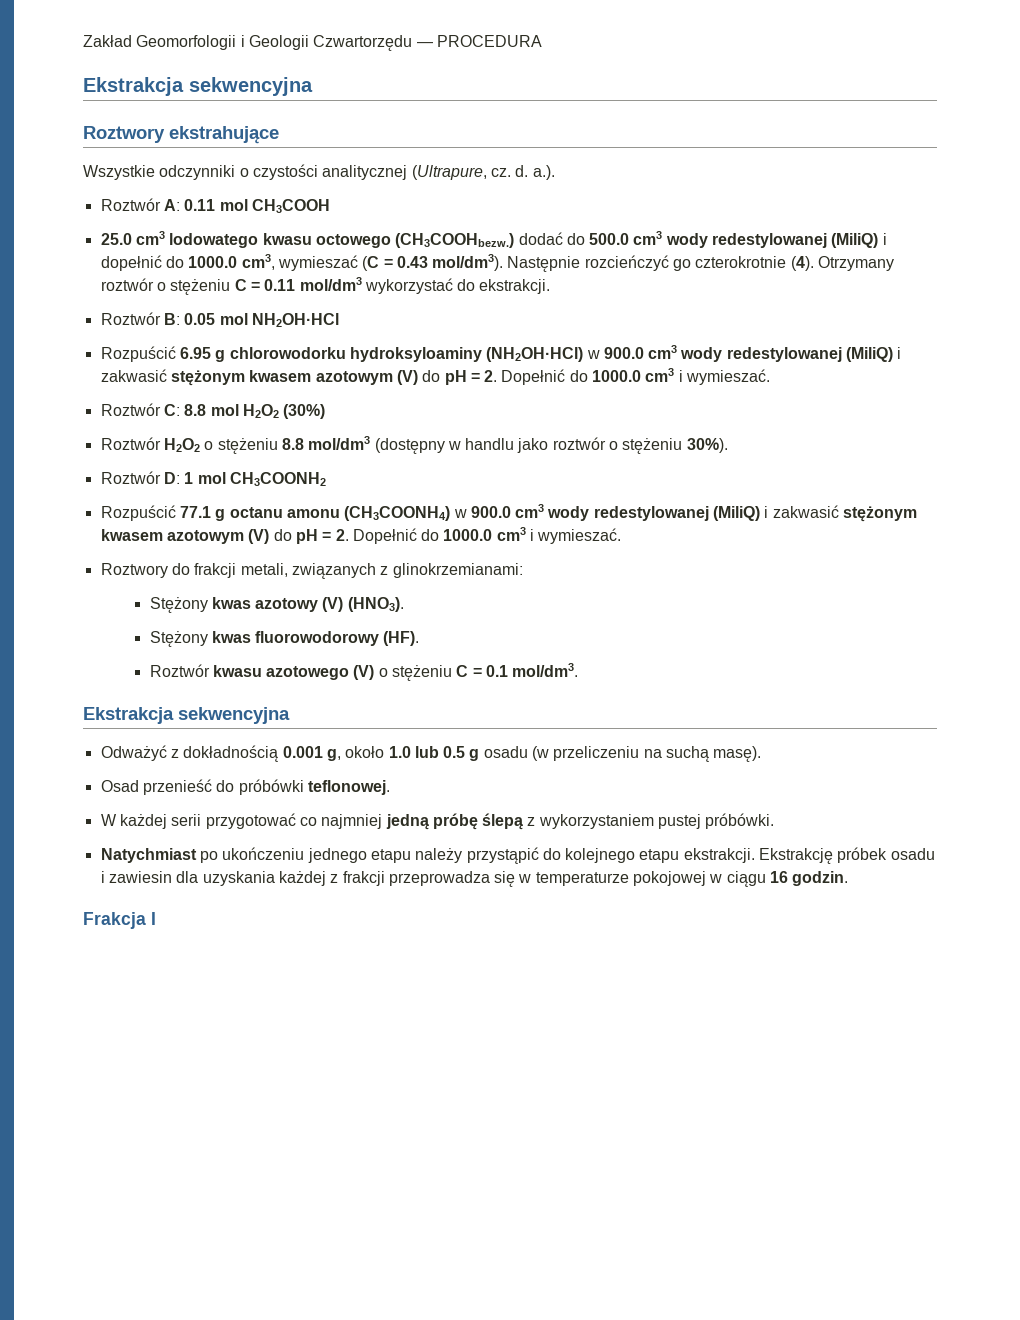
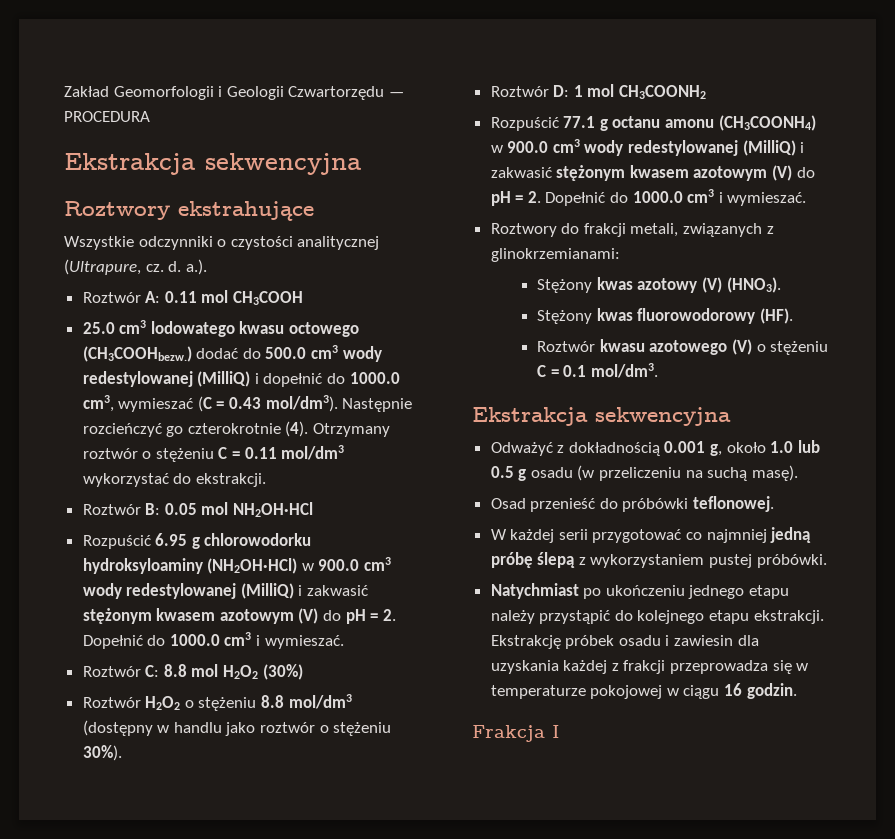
[831,233,879,248] (MiliQ) -> [197,371,251,387] (MilliQ)
[846,347,894,362] (MiliQ) -> [240,583,294,599] (MilliQ)
[713,506,761,521] (MiliQ) -> [742,140,796,156] (MilliQ)

